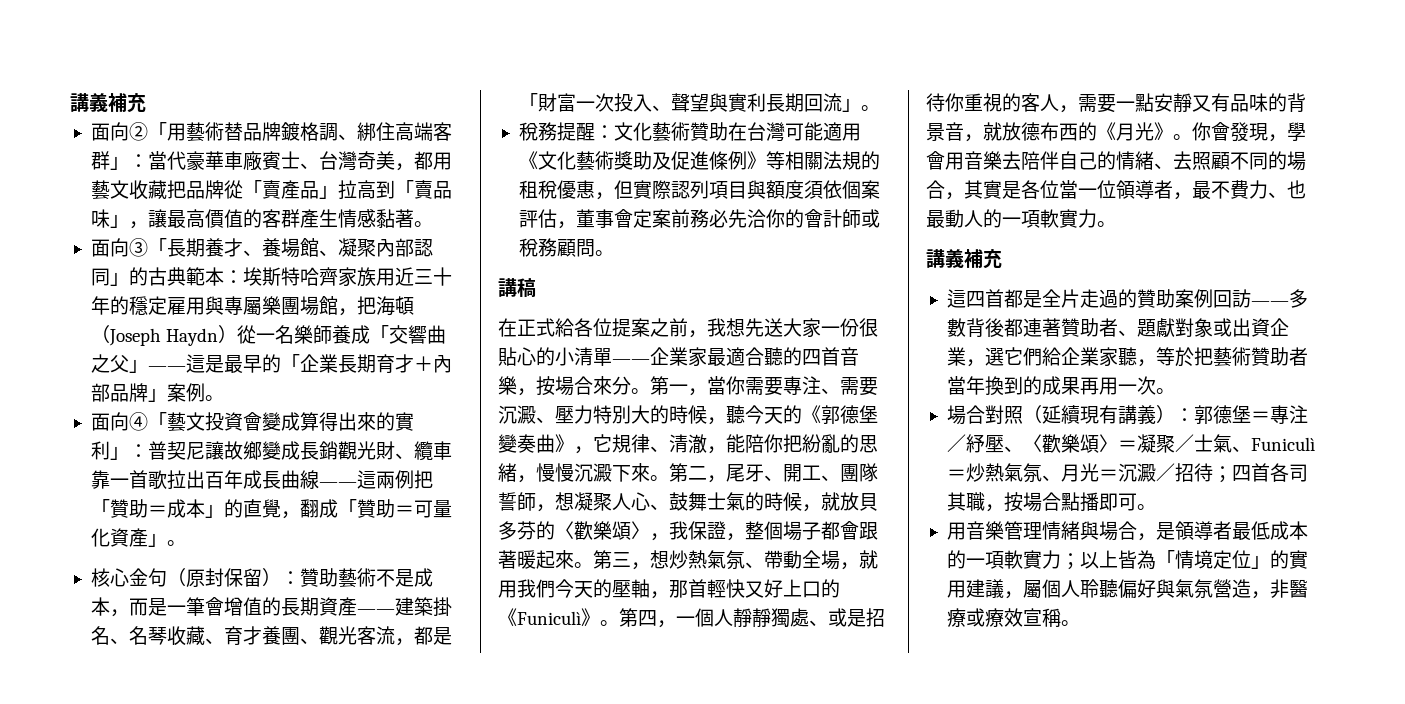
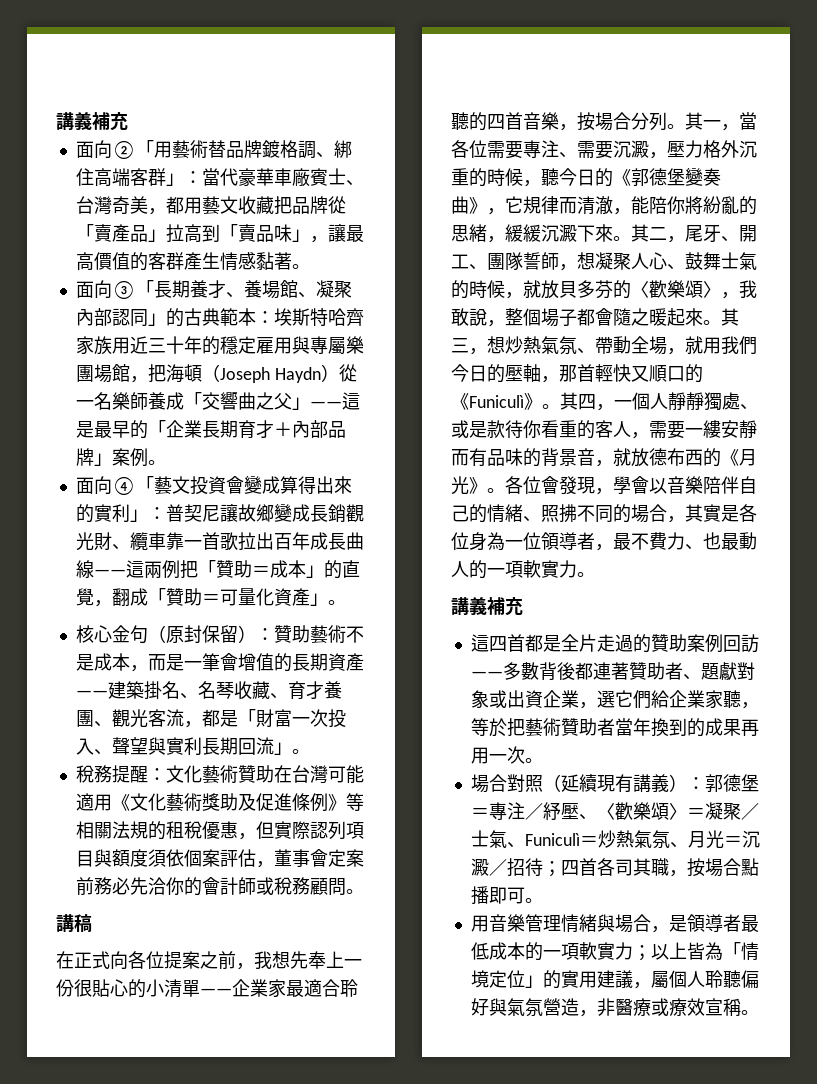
[555,318,574,337] 給 -> [110,951,128,969] 向
[764,318,821,338] 送大家 -> [308,951,344,969] 奉上
(764, 356) none -> [340,979,358,997] 聆
[593,376,745,396] 來分。第一，當你 -> [631,112,757,131] [451,140,487,158] 分列。其一，當各位
[536,405,650,424] 、壓力特別大 -> [649,140,757,159] [451,168,469,186] ，壓力格外沉重
[764,407,783,424] 天 -> [577,169,595,186] 日
[650,446,669,452] 、 -> [559,197,577,214] 而
[783,434,802,453] 把 -> [685,196,703,214] 將
[536,463,574,482] 慢慢 -> [505,224,541,242] 緩緩
[669,463,688,482] 第 -> [631,224,649,242] 其
[688,521,726,540] 保證 -> [451,308,487,326] 敢說
[859,522,878,540] [498,550,517,569] 跟著 -> [613,308,649,326] 隨之
[593,550,612,569] 第 -> [721,308,739,326] 其
[574,581,593,598] 天 -> [469,365,487,382] 日
[764,579,802,598] 好上 -> [649,365,667,382] 順
[619,608,638,627] 第 -> [560,392,578,410] 其
[866,608,885,627] [926,93,1002,112] 招待你重視 -> [487,420,577,439] 款待你看重
[1135,93,1211,113] 點安靜又 -> [703,420,757,439] [451,449,469,466] 縷安靜而
[1192,122,1211,141] 你 -> [505,476,541,494] 各位
[945,151,1021,170] 用音樂去 -> [649,476,703,494] 以音樂
[1173,151,1230,170] 去照顧 -> [541,504,577,523] 照拂
[1059,180,1078,199] 當 -> [469,532,505,551] 身為

